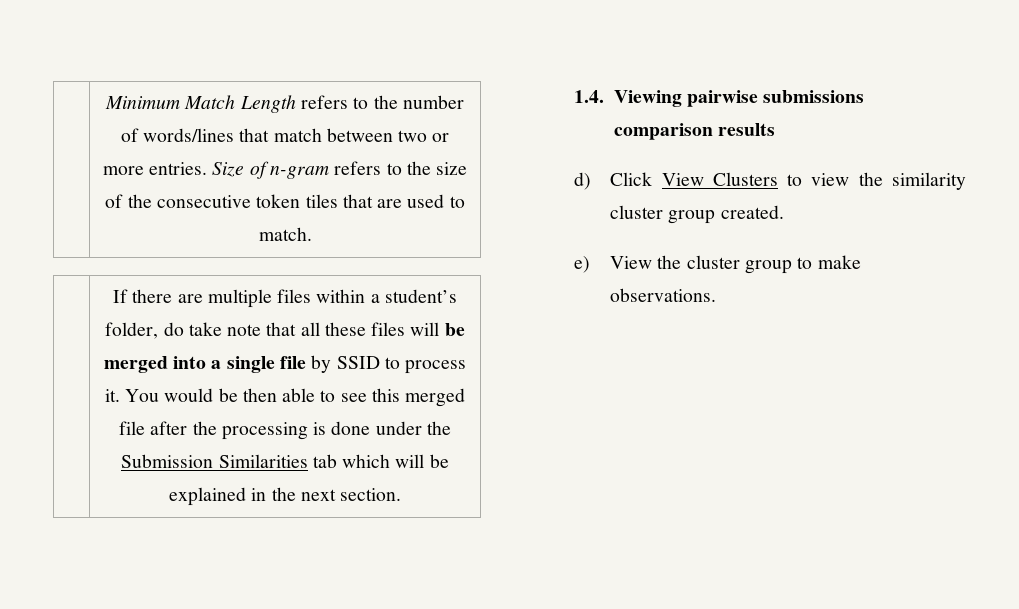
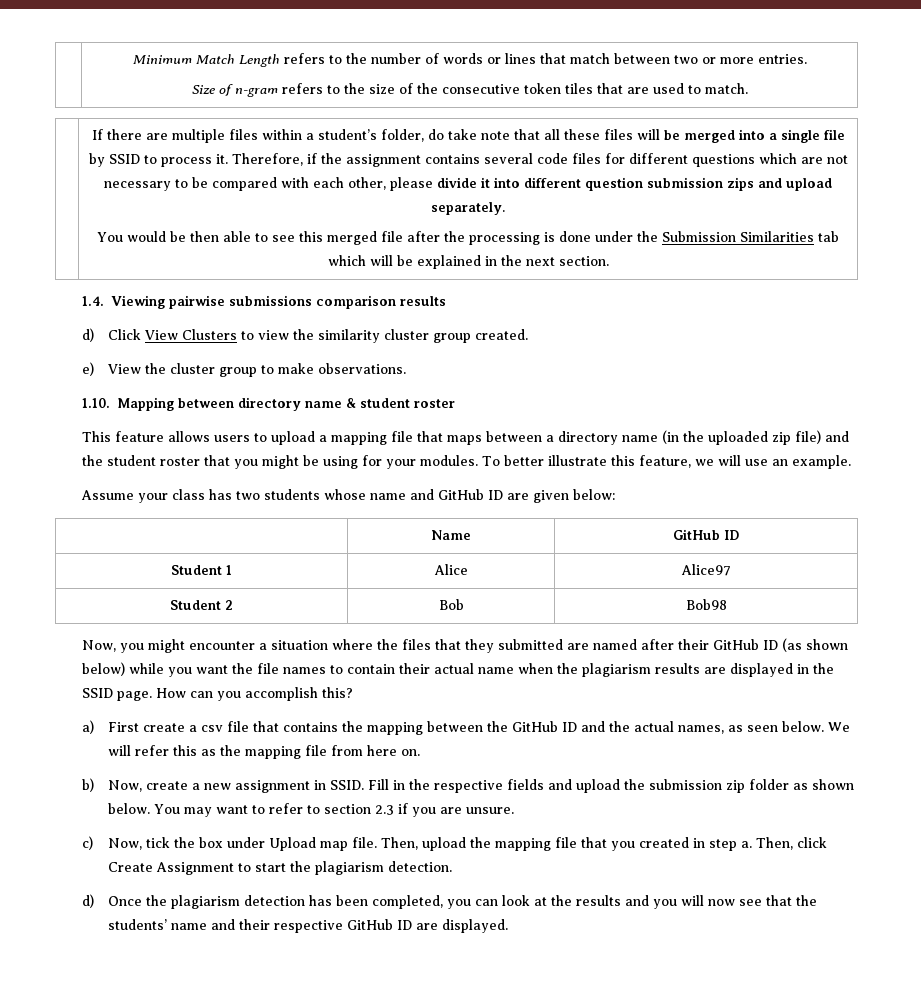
[142,128,234,142] words/lines -> [442,53,536,64] words or lines
(208, 168) none -> (807, 59) //
(120, 395) none -> [231,153,848,167] [104,177,832,191] [431,202,505,215] Therefore, if the assignment contains several code files for different questions which are not necessary to be compared with each other, please divide it into different question submission zips and upload separately. //
(717, 295) none -> [81,397,455,411] [81,430,849,445] [81,455,851,469] [80,489,615,503] [430,530,471,540] [673,529,739,540] [171,565,232,575] [433,564,468,575] [680,564,731,576] [170,600,233,610] [438,599,464,610] [685,599,727,610] [81,638,848,653] [81,662,834,677] [81,687,353,701] [81,720,851,735] [108,745,421,759] [81,778,855,793] [108,803,515,817] [81,836,828,851] [108,861,453,875] [81,894,818,909] [108,919,509,933] // 1.10. Mapping between directory name & student roster // This feature allows users to upload a mapping file that maps between a directory name (in the uploaded zip file) and the student roster that you might be using for your modules. To better illustrate this feature, we will use an example. // Assume your class has two students whose name and GitHub ID are given below: // | Name | GitHub ID // Student 1 | Alice | Alice97 // Student 2 | Bob | Bob98 // Now, you might encounter a situation where the files that they submitted are named after their GitHub ID (as shown below) while you want the file names to contain their actual name when the plagiarism results are displayed in the SSID page. How can you accomplish this? // a) First create a csv file that contains the mapping between the GitHub ID and the actual names, as seen below. We will refer this as the mapping file from here on. // b) Now, create a new assignment in SSID. Fill in the respective fields and upload the submission zip folder as shown below. You may want to refer to section 2.3 if you are unsure. // c) Now, tick the box under Upload map file. Then, upload the mapping file that you created in step a. Then, click Create Assignment to start the plagiarism detection. // d) Once the plagiarism detection has been completed, you can look at the results and you will now see that the students’ name and their respective GitHub ID are displayed.

